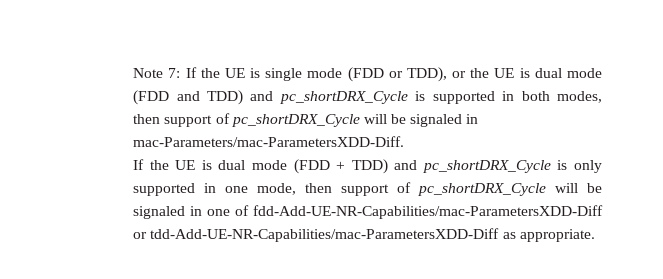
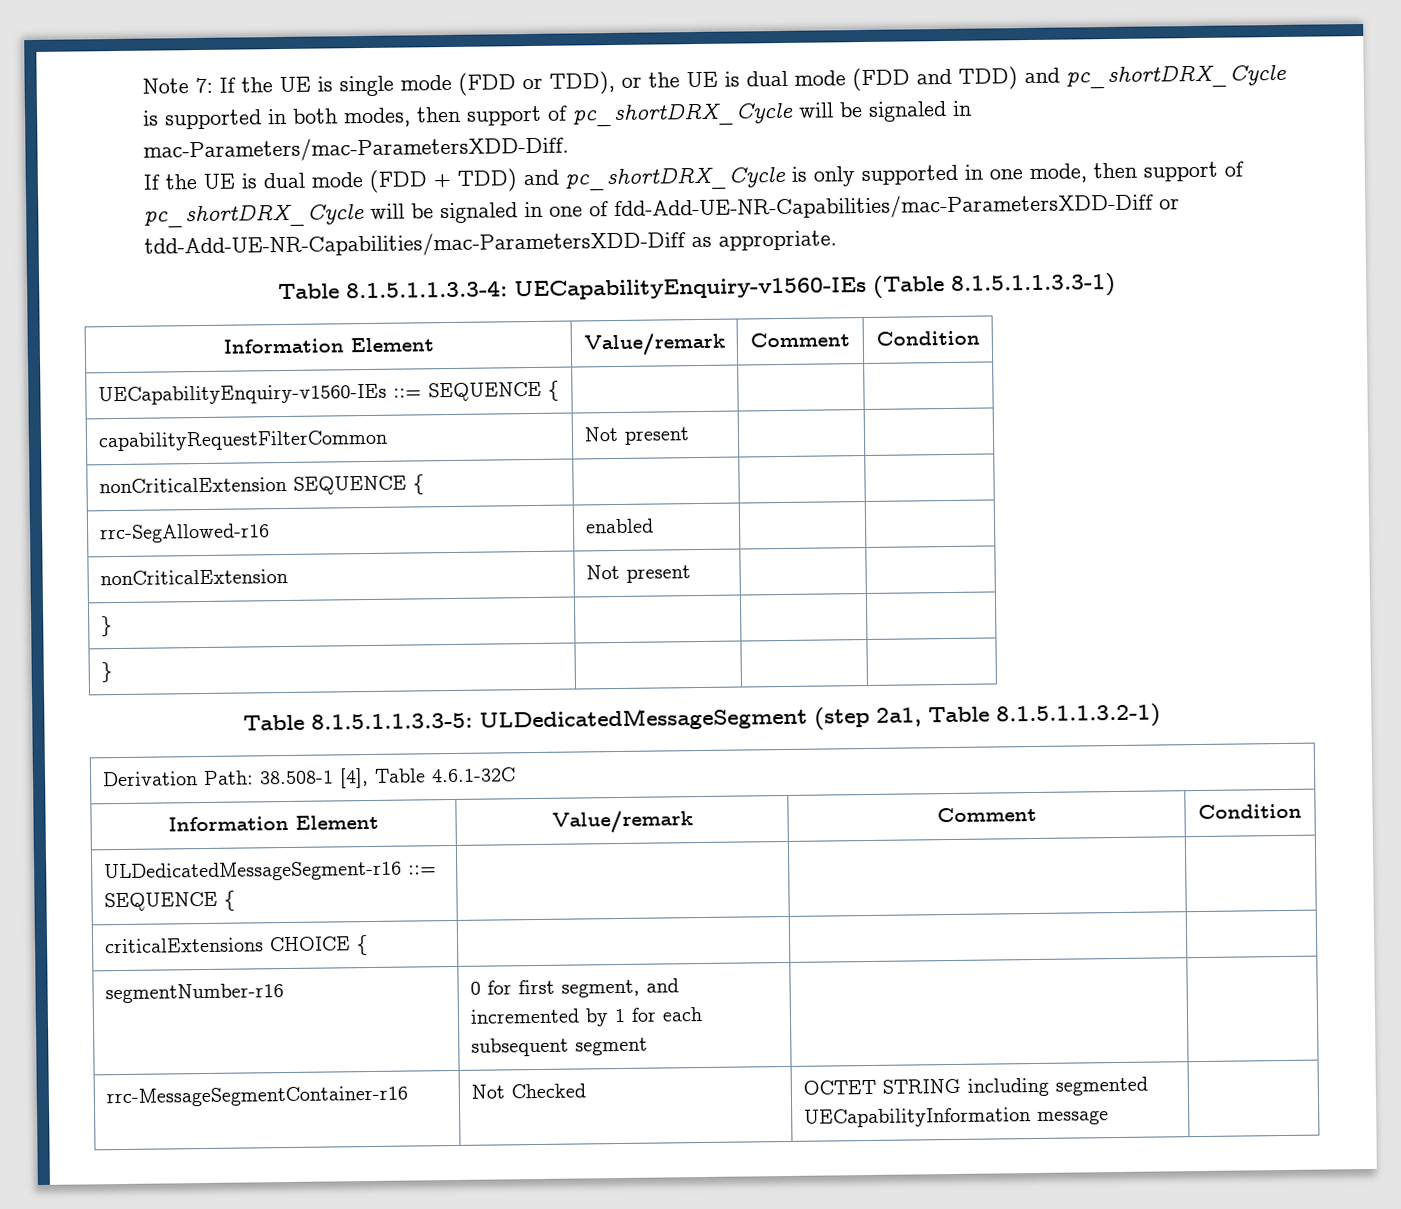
(595, 235) none -> [278,272,1116,301] [222,337,434,354] [583,332,725,357] [750,332,850,348] [875,330,980,346] [97,380,559,406] [97,429,388,452] [583,426,690,445] [98,474,424,495] [99,523,270,544] [584,518,654,534] [99,568,288,586] [585,564,691,583] [100,616,112,637] [100,662,112,683] [243,703,1161,732] [101,767,516,789] [168,814,379,832] [551,810,693,834] [936,806,1037,823] [1198,803,1303,820] [103,860,437,883] [103,890,235,912] [103,935,368,956] [104,983,284,1004] [469,978,679,998] [469,1007,703,1027] [470,1037,648,1057] [105,1085,408,1108] [470,1083,586,1099] [802,1076,1148,1097] [803,1107,1109,1128] // Table 8.1.5.1.1.3.3-4: UECapabilityEnquiry-v1560-IEs (Table 8.1.5.1.1.3.3-1) // Information Element | Value/remark | Comment | Condition // UECapabilityEnquiry-v1560-IEs ::= SEQUENCE { | | | // capabilityRequestFilterCommon | Not present | | // nonCriticalExtension SEQUENCE { | | | // rrc-SegAllowed-r16 | enabled | | // nonCriticalExtension | Not present | | // } | | | // } | | | // Table 8.1.5.1.1.3.3-5: ULDedicatedMessageSegment (step 2a1, Table 8.1.5.1.1.3.2-1) // Derivation Path: 38.508-1 [4], Table 4.6.1-32C // Information Element | Value/remark | Comment | Condition // ULDedicatedMessageSegment-r16 ::= SEQUENCE { | | | // criticalExtensions CHOICE { | | | // segmentNumber-r16 | 0 for first segment, and incremented by 1 for each subsequent segment | | // rrc-MessageSegmentContainer-r16 | Not Checked | OCTET STRING including segmented UECapabilityInformation message |

